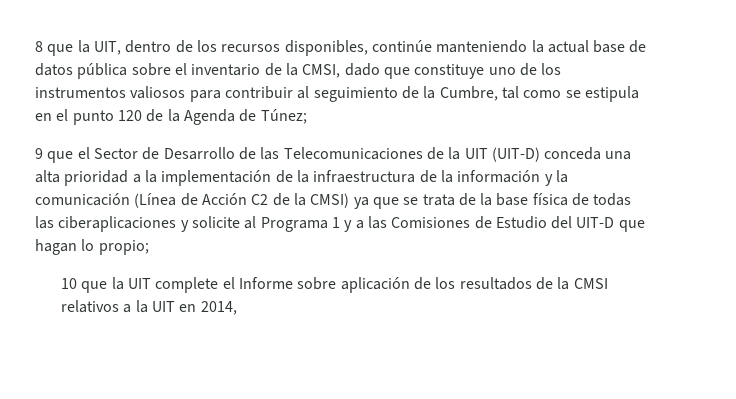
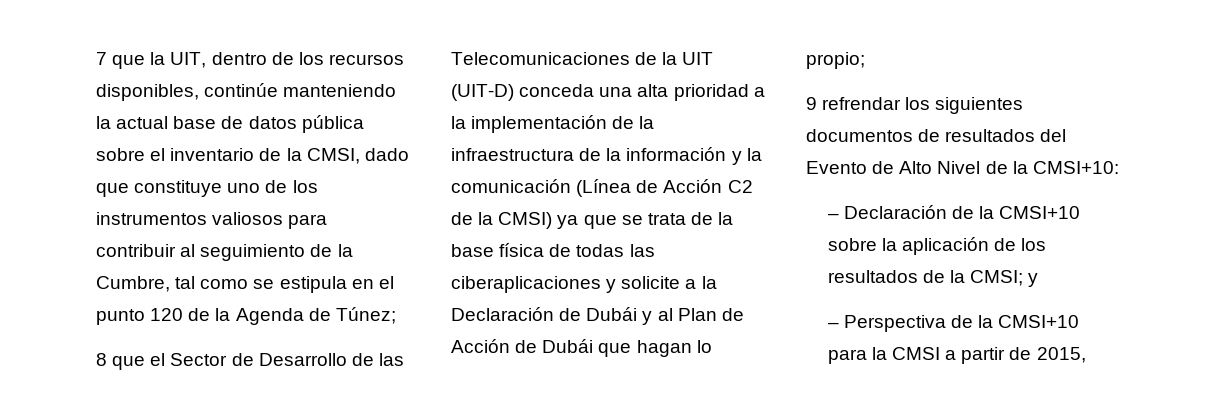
[35,41,43,52] 8 -> [96,52,107,65] 7
[35,148,43,159] 9 -> [96,353,107,366] 8
[244,216,645,232] [35,239,149,255] [61,277,337,293] al Programa 1 y a las Comisiones de Estudio del UIT-D que hagan lo propio; // 10 que la UIT complete el Informe sobre -> [685,276,717,289] [451,307,744,325] [451,339,712,357] [806,52,865,69] [806,97,1024,114] [806,129,1067,142] [806,161,1119,174] [827,205,1081,219] [827,238,897,251] a la Declaración de Dubái y al Plan de Acción de Dubái que hagan lo propio; // 9 refrendar los siguientes documentos de resultados del Evento de Alto Nivel de la CMSI+10: // – Declaración de la CMSI+10 sobre la
[573,278,608,289] [61,300,237,315] CMSI relativos a la UIT en 2014, -> [970,270,1039,287] [827,315,1080,332] [827,347,1086,364] CMSI; y // – Perspectiva de la CMSI+10 para la CMSI a partir de 2015,

